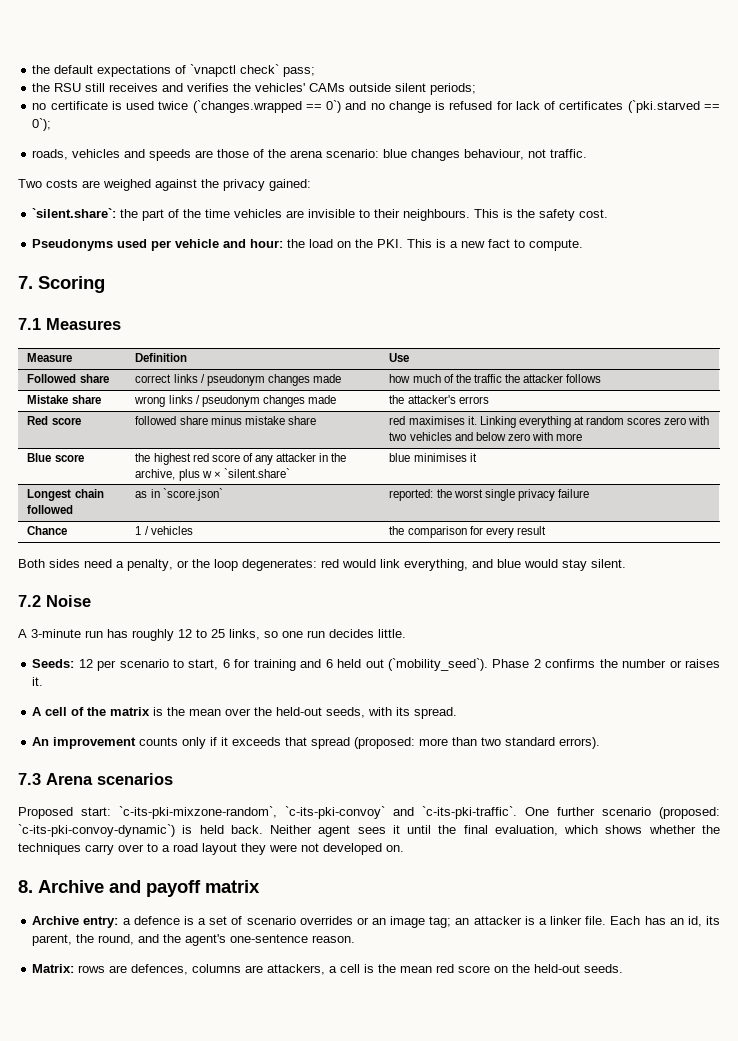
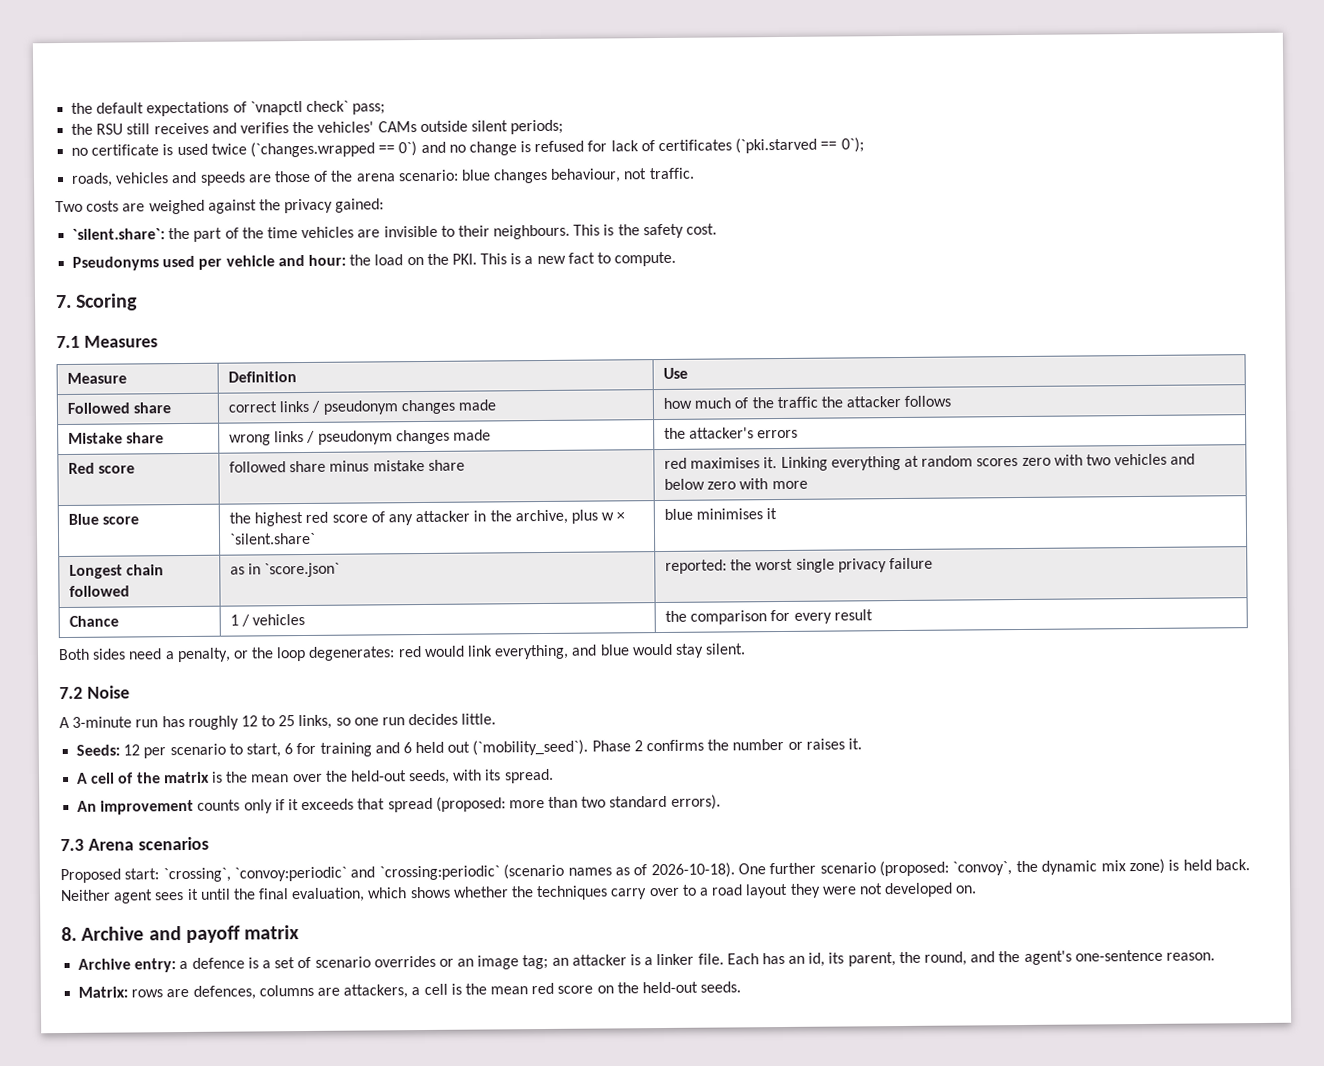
[119,806,720,819] [18,824,175,837] `c-its-pki-mixzone-random`, `c-its-pki-convoy` and `c-its-pki-traffic`. One further scenario (proposed: `c-its-pki-convoy-dynamic`) -> [162,858,1165,883] `crossing`, `convoy:periodic` and `crossing:periodic` (scenario names as of 2026-10-18). One further scenario (proposed: `convoy`, the dynamic mix zone)

